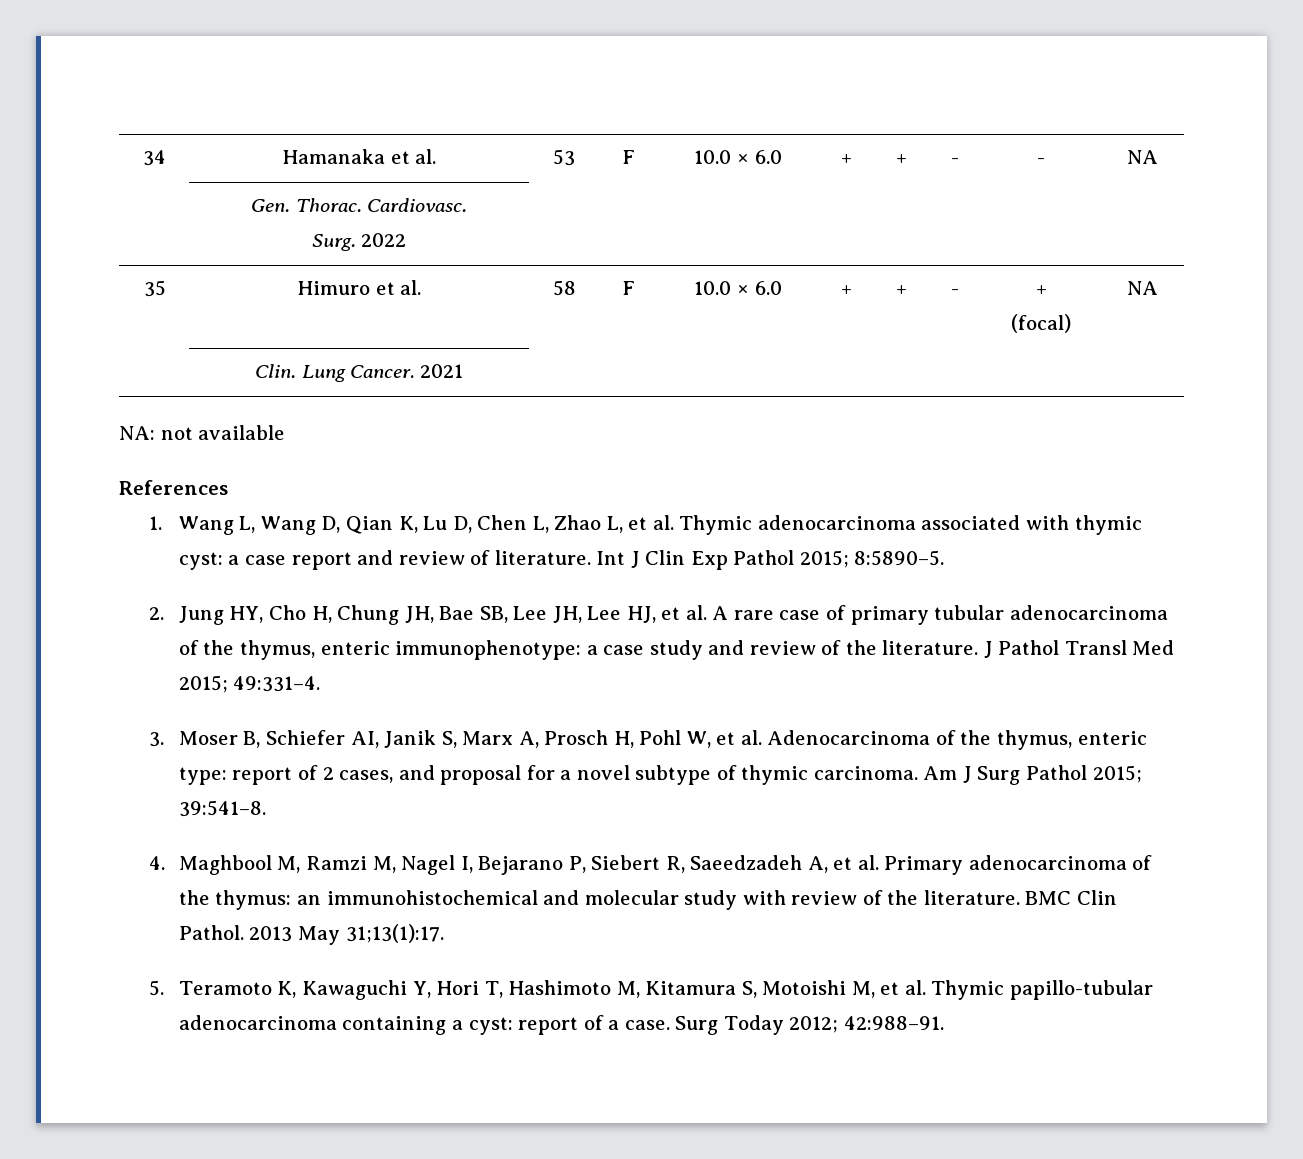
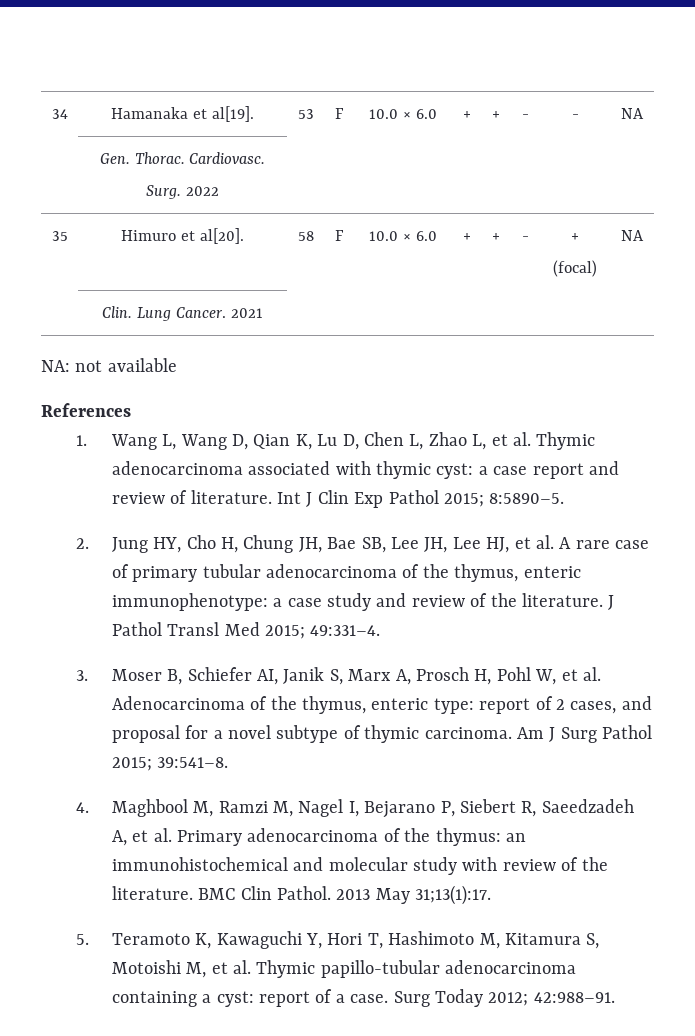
[415,149,437,164] al. -> [211,106,254,122] al[19].
[400,280,422,295] al. -> [199,228,244,244] al[20].

